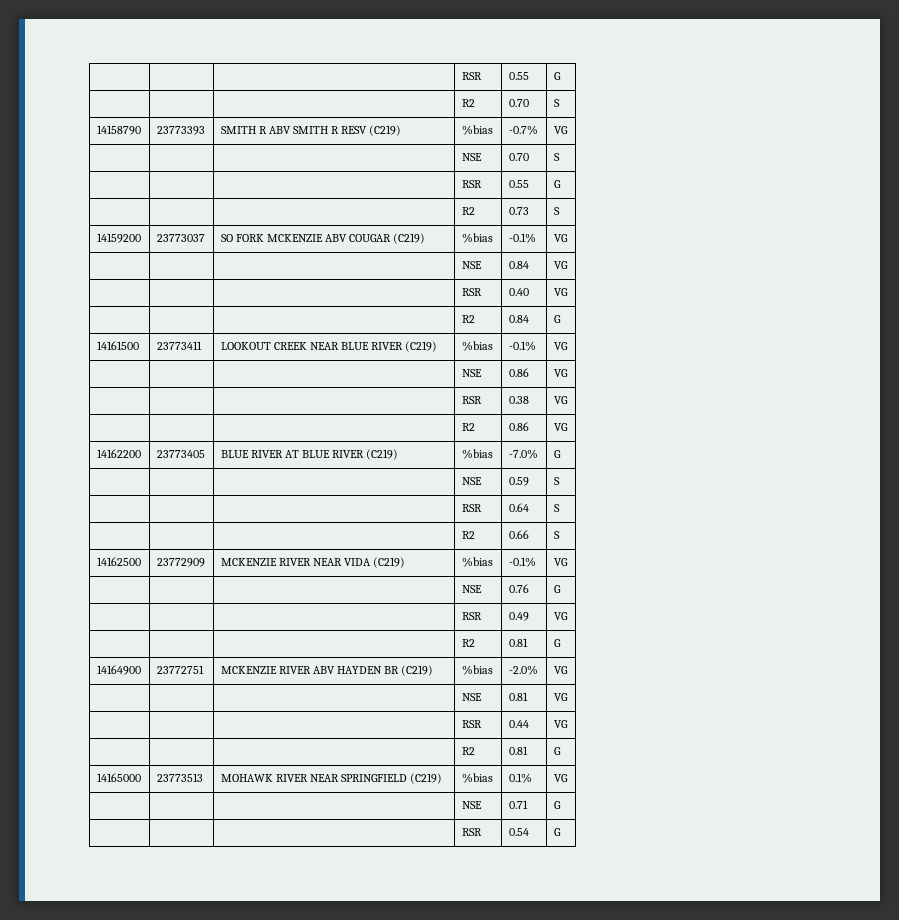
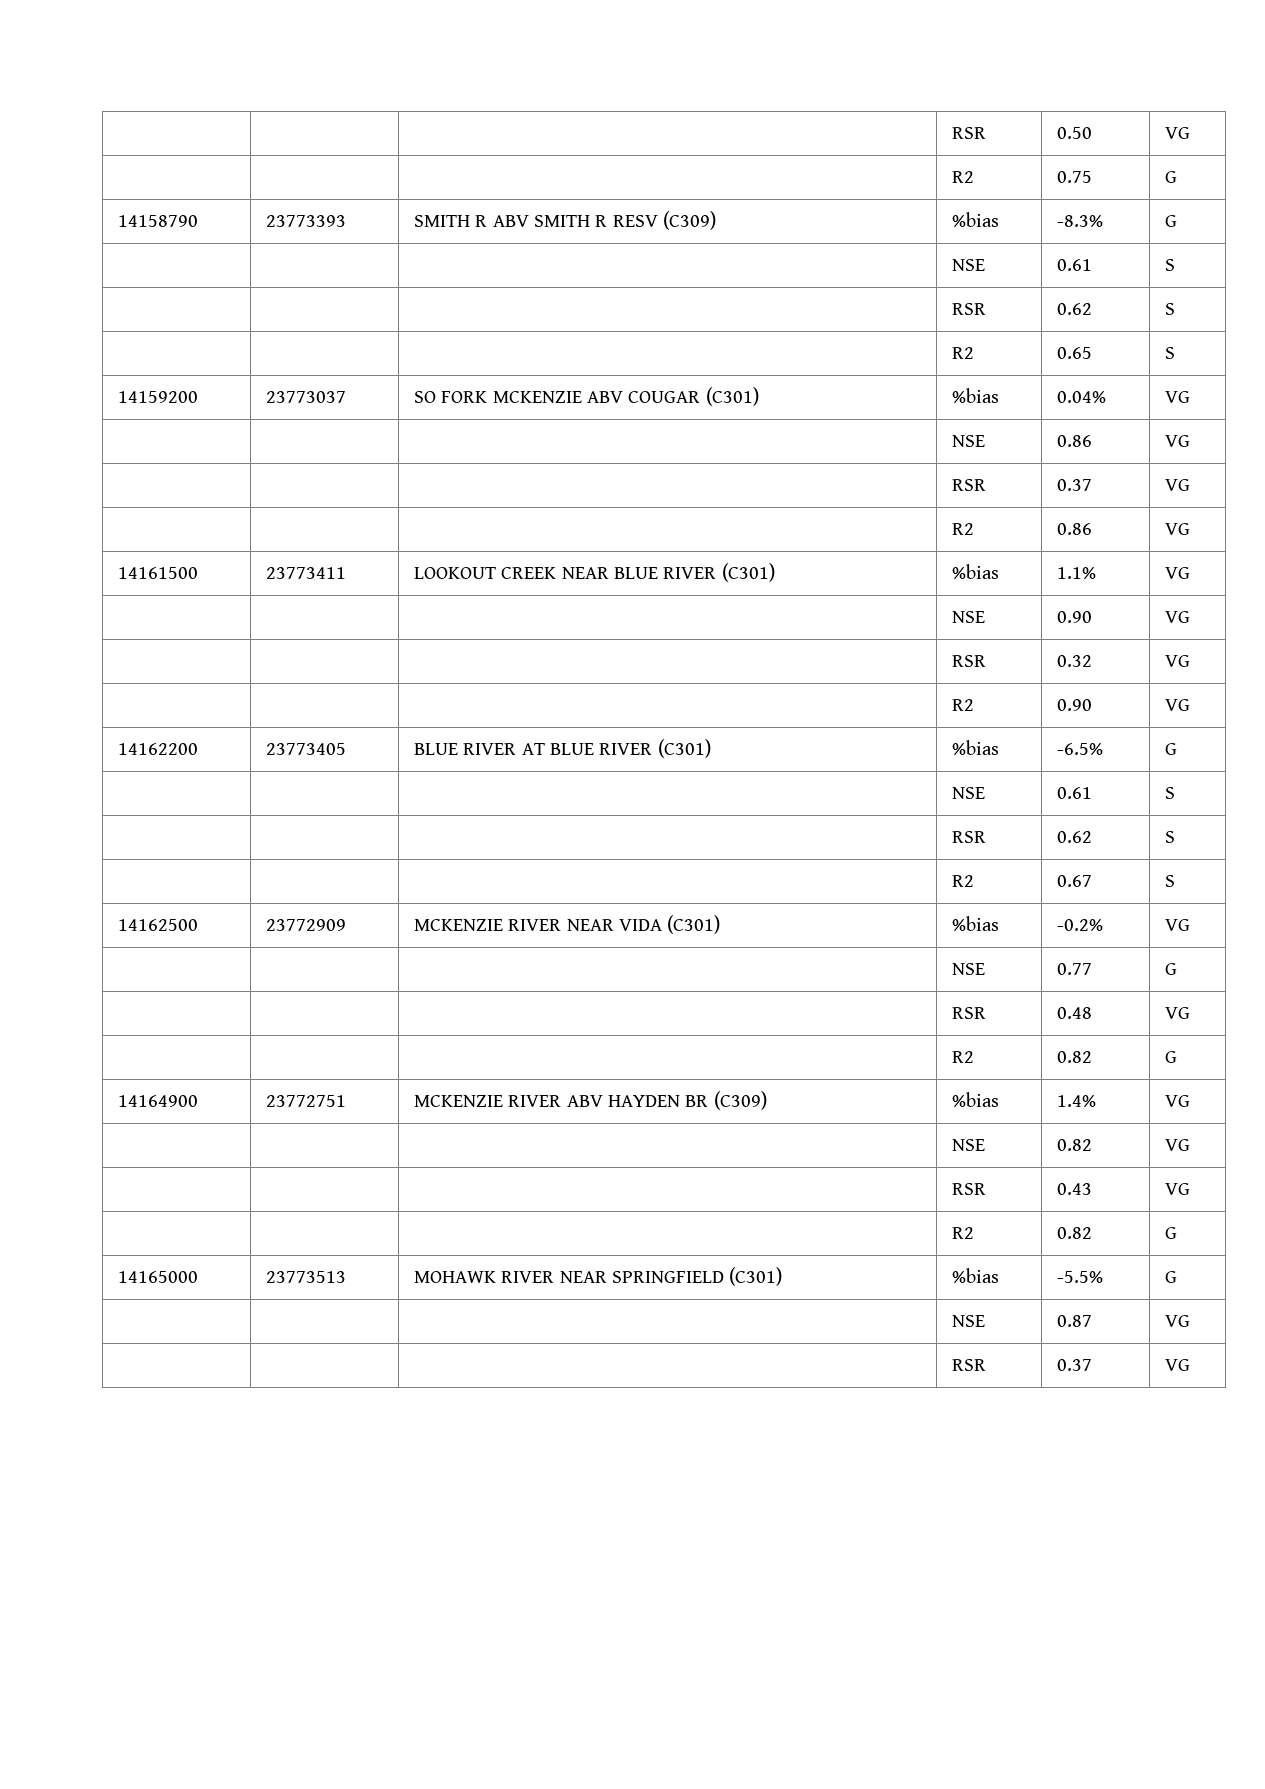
[461,72,482,80] [508,72,529,80] [553,72,561,80] [461,99,475,107] [508,99,529,107] [553,99,560,107] | | | RSR | 0.55 | G // | | | R2 | 0.70 | S -> [951,127,986,139] [1056,127,1092,139] [1164,127,1190,139] [951,171,974,183] [1056,171,1092,183] [1164,171,1177,183] | | | RSR | 0.50 | VG // | | | R2 | 0.75 | G
[369,125,402,136] [461,125,493,135] [508,125,538,135] [553,126,568,134] [461,153,482,161] [508,153,529,161] [553,153,560,161] [461,180,482,188] [508,180,529,188] [553,180,561,188] [461,207,475,215] [508,207,529,215] (C219) | %bias | -0.7% | VG // | | | NSE | 0.70 | S // | | | RSR | 0.55 | G // | | | R2 | 0.73 -> [663,211,717,230] [951,212,999,227] [1056,215,1103,227] [1164,215,1177,227] [951,259,985,271] [1056,259,1092,271] [1164,259,1175,271] [951,303,986,315] [1056,303,1092,315] [1164,303,1175,315] [951,347,974,359] [1056,347,1092,359] (C309) | %bias | -8.3% | G // | | | NSE | 0.61 | S // | | | RSR | 0.62 | S // | | | R2 | 0.65
[393,233,426,244] [461,233,493,243] [508,233,536,243] [553,234,568,242] [461,261,482,269] [508,261,529,269] [553,261,568,269] [461,288,482,296] [508,288,529,296] [553,288,568,296] [461,315,475,323] [508,315,529,323] [553,315,561,323] [96,341,139,350] [156,341,202,350] [220,341,438,352] [461,341,493,351] [508,341,536,351] (C219) | %bias | -0.1% | VG // | | | NSE | 0.84 | VG // | | | RSR | 0.40 | VG // | | | R2 | 0.84 | G // 14161500 | 23773411 | LOOKOUT CREEK NEAR BLUE RIVER (C219) | %bias | -0.1% -> [705,387,759,406] [951,388,999,403] [1056,391,1106,403] (C301) | %bias | 0.04%
[508,396,529,404] 0.38 -> [1056,479,1092,491] 0.37
(568, 427) none -> [117,567,198,579] [265,567,346,579] [413,563,775,582] [951,564,999,579] [1056,567,1096,579] [1164,567,1190,579] [951,611,985,623] [1056,611,1092,623] [1164,611,1190,623] [951,655,986,667] [1056,655,1092,667] [1164,655,1190,667] [951,699,974,711] [1056,699,1092,711] [1164,699,1190,711] // 14161500 | 23773411 | LOOKOUT CREEK NEAR BLUE RIVER (C301) | %bias | 1.1% | VG // | | | NSE | 0.90 | VG // | | | RSR | 0.32 | VG // | | | R2 | 0.90 | VG
[366,449,399,460] [461,449,493,459] [508,449,538,459] [553,450,561,458] [461,477,482,485] [508,477,529,486] [553,477,560,485] [461,504,482,512] [508,503,529,512] [553,504,560,512] [461,531,475,539] [508,530,529,539] (C219) | %bias | -7.0% | G // | | | NSE | 0.59 | S // | | | RSR | 0.64 | S // | | | R2 | 0.66 -> [657,739,711,758] [951,740,999,755] [1056,743,1103,755] [1164,743,1177,755] [951,787,985,799] [1056,787,1092,799] [1164,787,1175,799] [951,831,986,843] [1056,831,1092,843] [1164,831,1175,843] [951,875,974,887] [1056,875,1092,887] (C301) | %bias | -6.5% | G // | | | NSE | 0.61 | S // | | | RSR | 0.62 | S // | | | R2 | 0.67
[372,557,405,568] [461,557,493,567] [508,557,536,567] [553,558,568,566] [461,585,482,593] [508,584,529,593] [553,585,561,593] [461,612,482,620] [508,612,529,621] [553,612,568,620] [461,639,475,647] [508,638,528,647] (C219) | %bias | -0.1% | VG // | | | NSE | 0.76 | G // | | | RSR | 0.49 | VG // | | | R2 | 0.81 -> [667,915,721,934] [951,916,999,931] [1056,919,1103,931] [1164,919,1190,931] [951,963,985,975] [1056,963,1092,975] [1164,963,1177,975] [951,1007,986,1019] [1056,1007,1092,1019] [1164,1007,1190,1019] [951,1051,974,1063] [1056,1051,1092,1063] (C301) | %bias | -0.2% | VG // | | | NSE | 0.77 | G // | | | RSR | 0.48 | VG // | | | R2 | 0.82
[401,665,434,676] [461,665,493,675] [508,665,538,675] [553,666,568,674] [461,693,482,701] [508,692,528,701] [553,693,568,701] [461,720,482,728] [508,720,529,728] [553,720,568,728] [461,747,475,755] [508,746,528,755] (C219) | %bias | -2.0% | VG // | | | NSE | 0.81 | VG // | | | RSR | 0.44 | VG // | | | R2 | 0.81 -> [713,1091,767,1110] [951,1092,999,1107] [1056,1095,1096,1107] [1164,1095,1190,1107] [951,1139,985,1151] [1056,1139,1092,1151] [1164,1139,1190,1151] [951,1183,986,1195] [1056,1183,1092,1195] [1164,1183,1190,1195] [951,1227,974,1239] [1056,1227,1092,1239] (C309) | %bias | 1.4% | VG // | | | NSE | 0.82 | VG // | | | RSR | 0.43 | VG // | | | R2 | 0.82
[409,773,442,784] [461,773,493,783] [508,773,532,783] [553,774,568,782] [461,801,482,809] [508,800,528,809] [553,801,561,809] [461,828,482,836] [508,828,529,836] [553,828,561,836] (C219) | %bias | 0.1% | VG // | | | NSE | 0.71 | G // | | | RSR | 0.54 | G -> [729,1267,783,1286] [951,1268,999,1283] [1056,1271,1103,1283] [1164,1271,1177,1283] [951,1315,985,1327] [1056,1315,1092,1327] [1164,1315,1190,1327] [951,1359,986,1371] [1056,1359,1092,1371] [1164,1359,1190,1371] (C301) | %bias | -5.5% | G // | | | NSE | 0.87 | VG // | | | RSR | 0.37 | VG

